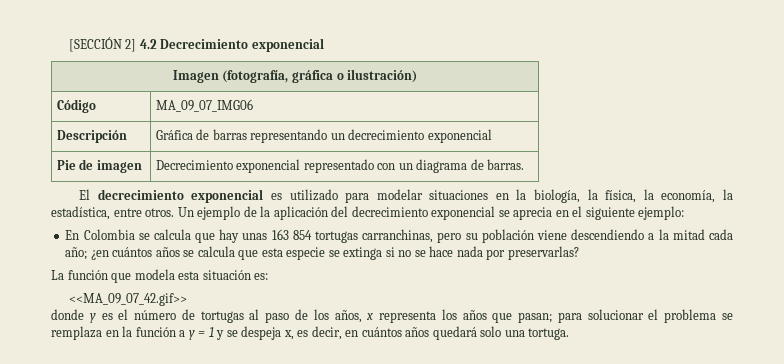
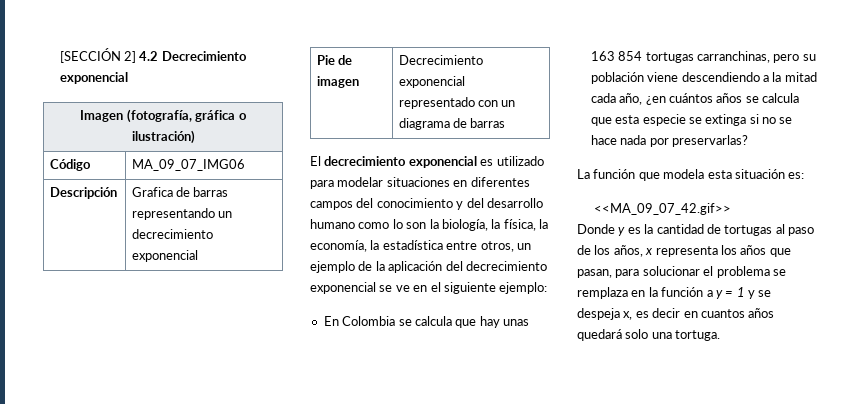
[155,130,193,140] Gráfica -> [131,187,173,197] Grafica
[487,159,525,170] barras. -> [470,118,506,128] barras
(509, 196) none -> [470,177,530,187] [310,198,543,210] [310,219,427,229] diferentes campos del conocimiento y del desarrollo humano como lo son
[51,206,194,220] estadística, entre otros. Un -> [382,240,531,252] estadística entre otros, un
[513,207,553,220] aprecia -> [395,285,410,292] ve
[65,247,88,260] año; -> [619,93,643,105] año,
[51,309,84,320] donde -> [577,224,615,234] Donde
[118,309,177,320] el número -> [644,224,704,234] la cantidad
[518,312,553,323] pasan; -> [577,269,612,278] pasan,
[311,326,402,340] decir, en cuántos -> [652,308,745,318] decir en cuantos

